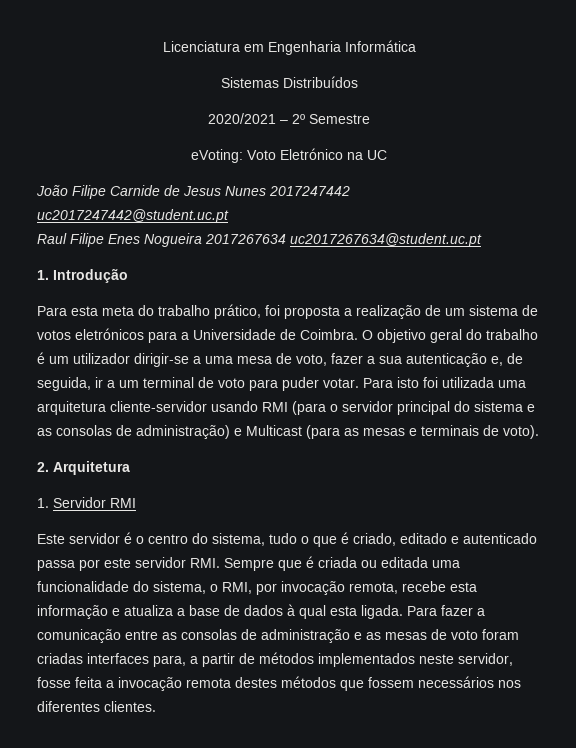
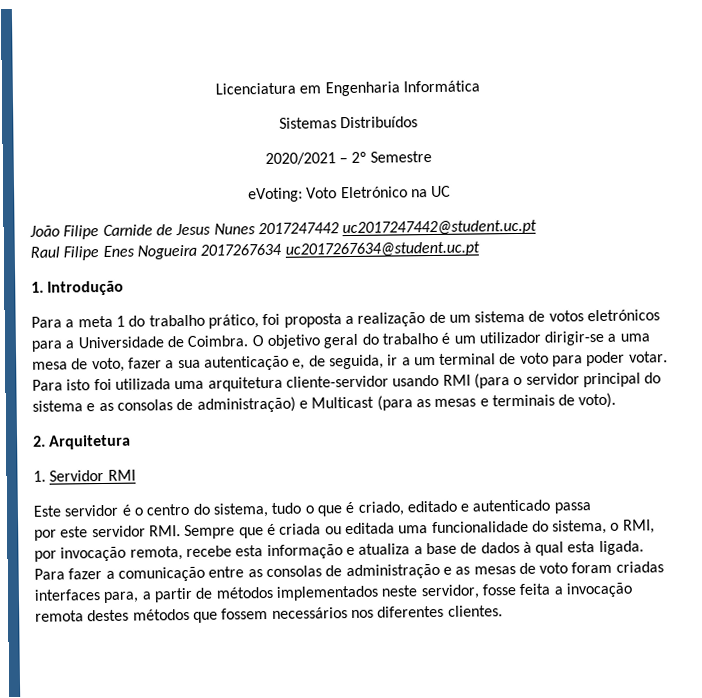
[71,306,134,316] esta meta -> [65,315,125,328] a meta 1
[282,377,319,391] puder -> [586,351,626,367] poder
(75, 565) none -> (591, 508) //

